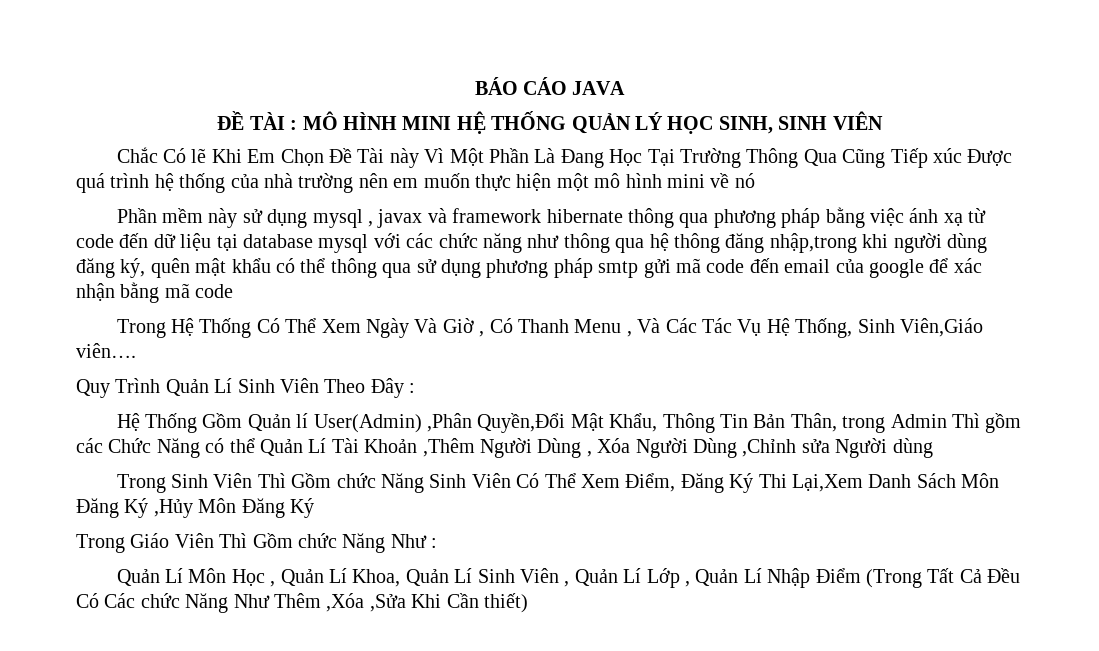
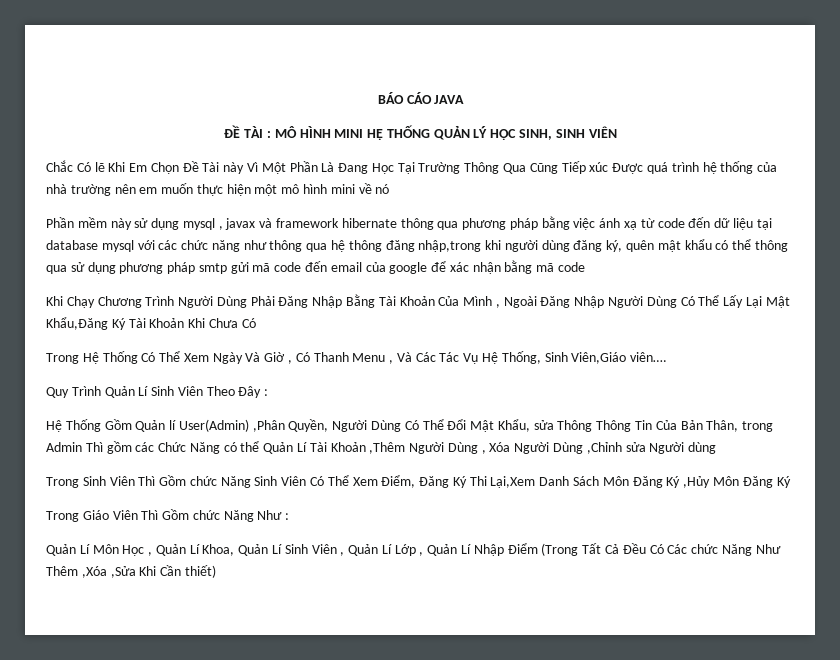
(234, 291) none -> [46,294,790,308] [46,317,256,330] // Khi Chạy Chương Trình Người Dùng Phải Đăng Nhập Bằng Tài Khoản Của Mình , Ngoài Đăng Nhập Người Dùng Có Thể Lấy Lại Mật Khẩu,Đăng Ký Tài Khoản Khi Chưa Có
[477,413,658,433] Quyền,Đổi Mật Khẩu, -> [288,419,593,432] Quyền, Người Dùng Có Thể Đổi Mật Khẩu, sửa Thông
(748, 421) none -> [655,420,677,430] Của

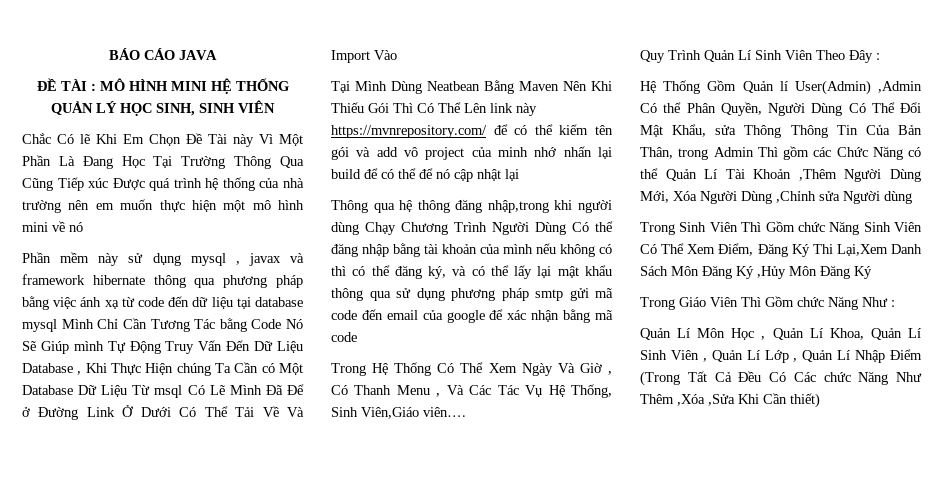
[137,240,303,252] với các chức năng như thông -> [61,318,303,332] [22,340,303,354] [22,362,303,376] [22,384,304,398] [22,405,305,420] [331,50,397,63] [331,80,612,94] [331,102,537,116] [331,124,613,138] [331,146,612,160] [331,168,519,182] [331,200,368,213] Mình Chỉ Cần Tương Tác bằng Code Nó Sẽ Giúp mình Tự Động Truy Vấn Đến Dữ Liệu Database , Khi Thực Hiện chúng Ta Cần có Một Database Dữ Liệu Từ msql Có Lẽ Mình Đã Để ở Đường Link Ở Dưới Có Thể Tải Về Và Import Vào // Tại Mình Dùng Neatbean Bằng Maven Nên Khi Thiếu Gói Thì Có Thể Lên link này https://mvnrepository.com/ để có thể kiếm tên gói và add vô project của minh nhớ nhấn lại build để có thể để nó cập nhật lại // Thông
[573,239,752,252] đăng ký, quên mật khẩu có thể -> [365,221,613,235] [331,243,612,257] [331,265,612,279] Chạy Chương Trình Người Dùng Có thể đăng nhập bằng tài khoản của mình nếu không có thì có thể đăng ký, và có thể lấy lại mật khẩu
[46,294,790,308] [46,317,256,330] // Khi Chạy Chương Trình Người Dùng Phải Đăng Nhập Bằng Tài Khoản Của Mình , Ngoài Đăng Nhập Người Dùng Có Thể Lấy Lại Mật Khẩu,Đăng Ký Tài Khoản Khi Chưa Có -> (357, 337) none
[252,420,285,432] ,Phân -> [878,81,922,93] [640,102,716,113] ,Admin Có thể Phân
[481,450,486,454] , -> [640,191,669,203] Mới,

